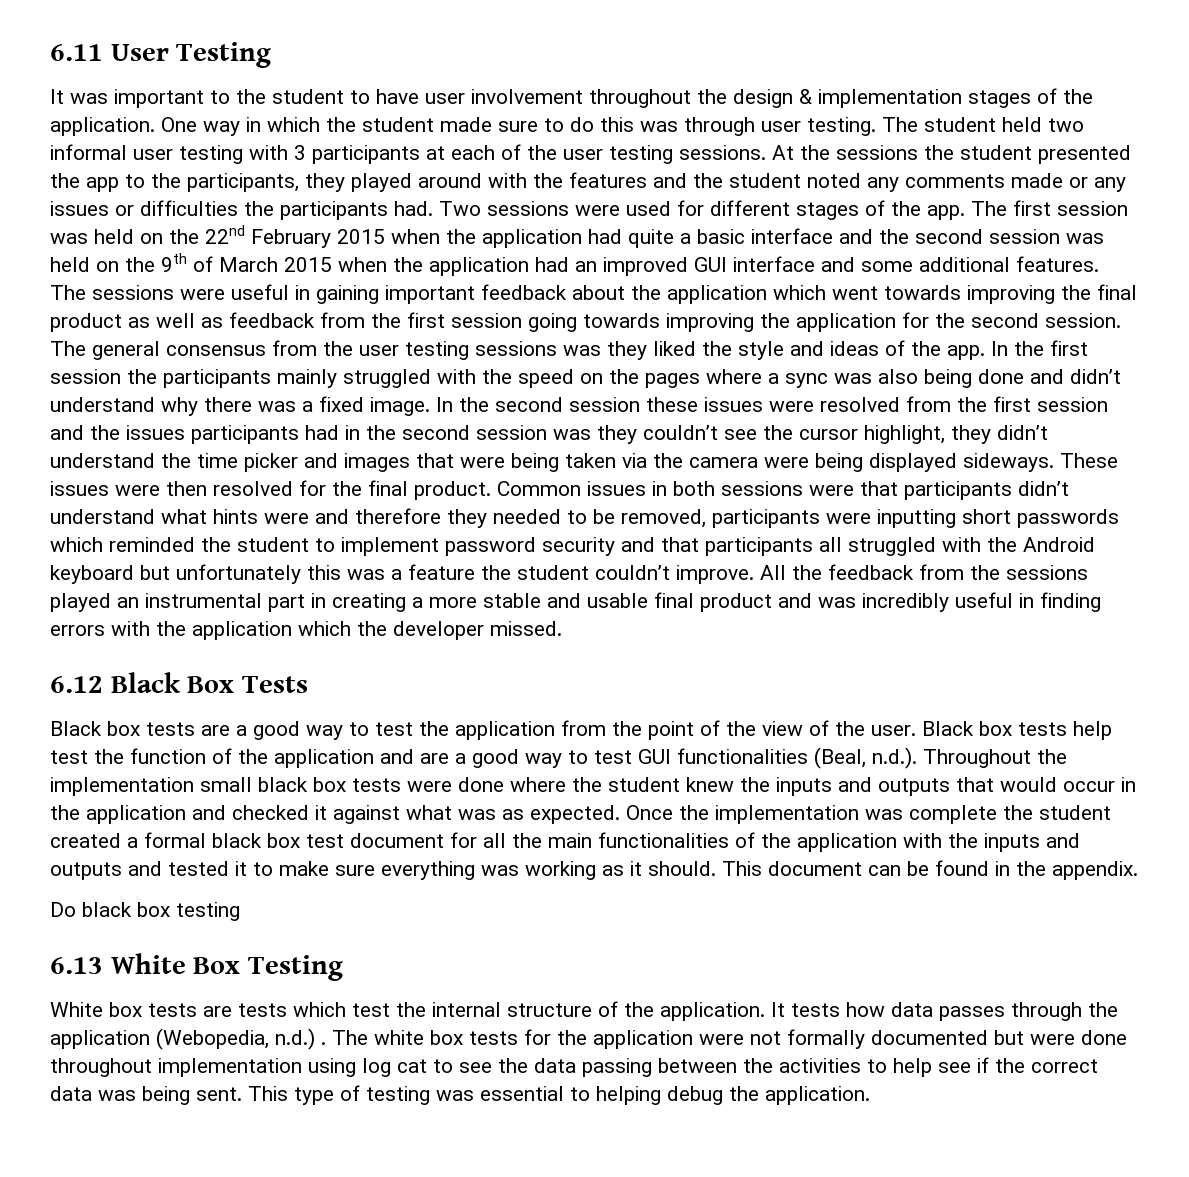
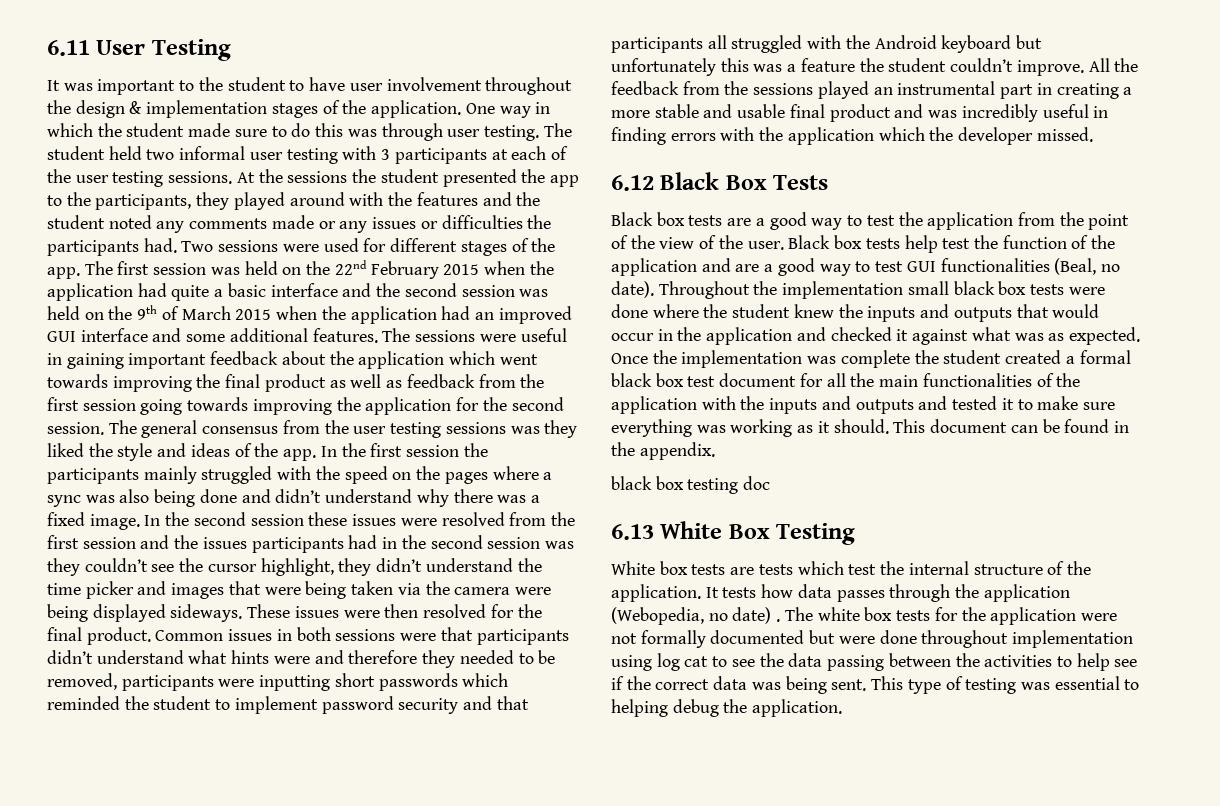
[872,747,917,769] n.d.). -> [1100,264,1120,272] [611,281,654,298] no date).
[50,902,76,917] Do -> (715, 451) none
(240, 911) none -> [743,476,771,490] doc
[275,1028,315,1050] n.d.) -> [708,607,772,624] no date)

